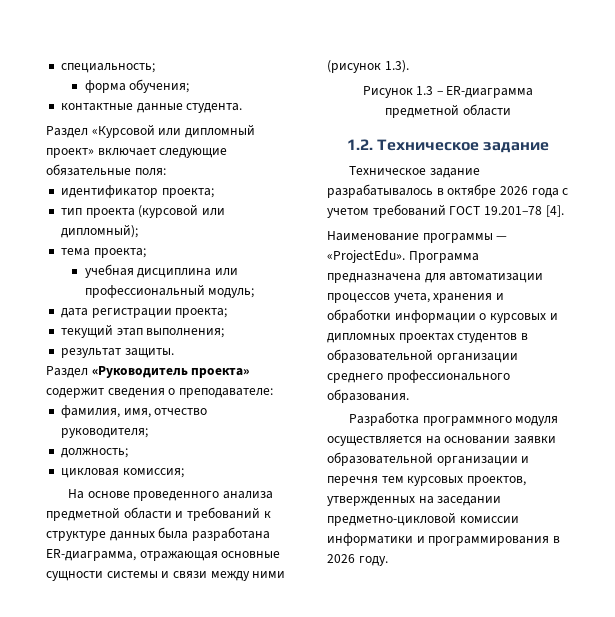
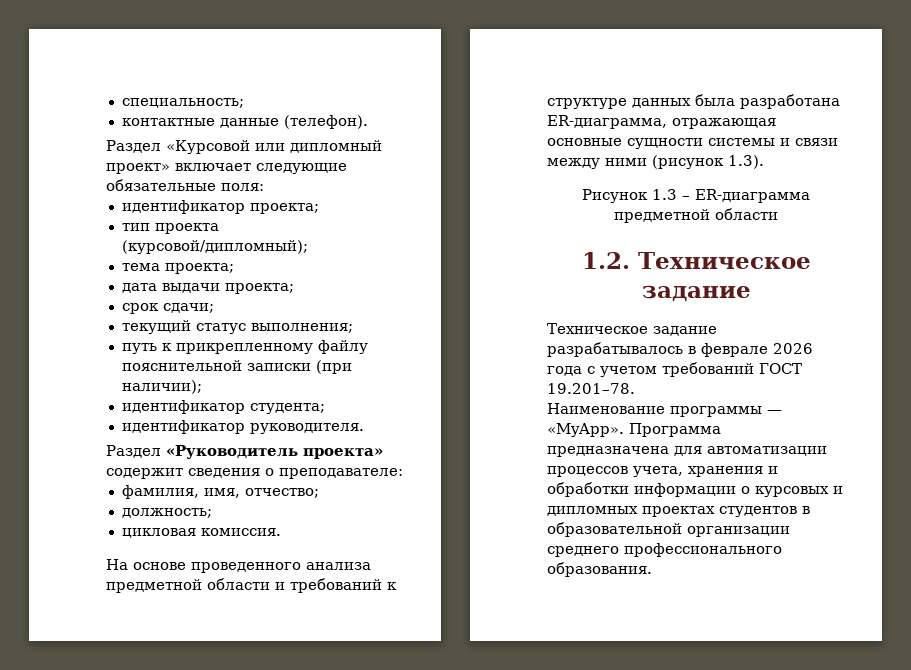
[84,79,190,93] // форма обучения; -> (244, 103) none
[186,103,243,113] студента. -> [283,115,368,129] (телефон).
[138,204,225,218] [60,224,138,238] (курсовой или дипломный); -> [121,240,308,254] (курсовой/дипломный);
[84,264,238,278] [84,284,255,298] // учебная дисциплина или профессиональный модуль; -> (234, 268) none
[91,308,228,318] регистрации проекта; -> [161,283,294,294] [121,303,214,314] выдачи проекта; // срок сдачи;
[116,328,143,336] этап -> [195,323,246,334] статус
[60,348,174,358] результат защиты. -> [121,340,368,354] [121,360,352,374] [121,380,202,394] [121,400,325,414] [121,420,364,434] путь к прикрепленному файлу пояснительной записки (при наличии); // идентификатор студента; // идентификатор руководителя.
[154,408,208,415] [60,428,148,438] отчество руководителя; -> [244,488,319,498] отчество;
[122,468,184,478] комиссия; -> [200,528,281,536] комиссия.
[447,184,497,198] октябре -> [701,343,768,357] феврале
[483,205,564,217] 19.201–78 [4]. -> [547,383,635,394] 19.201–78.
[327,250,405,263] «ProjectEdu». -> [547,423,624,437] «MyApp».
[349,412,559,426] [327,436,556,446] [327,452,530,466] [327,476,526,486] [327,496,502,506] [327,512,519,526] [327,533,560,546] [327,554,388,566] // Разработка программного модуля осуществляется на основании заявки образовательной организации и перечня тем курсовых проектов, утвержденных на заседании предметно-цикловой комиссии информатики и программирования в 2026 году. -> (652, 569) none

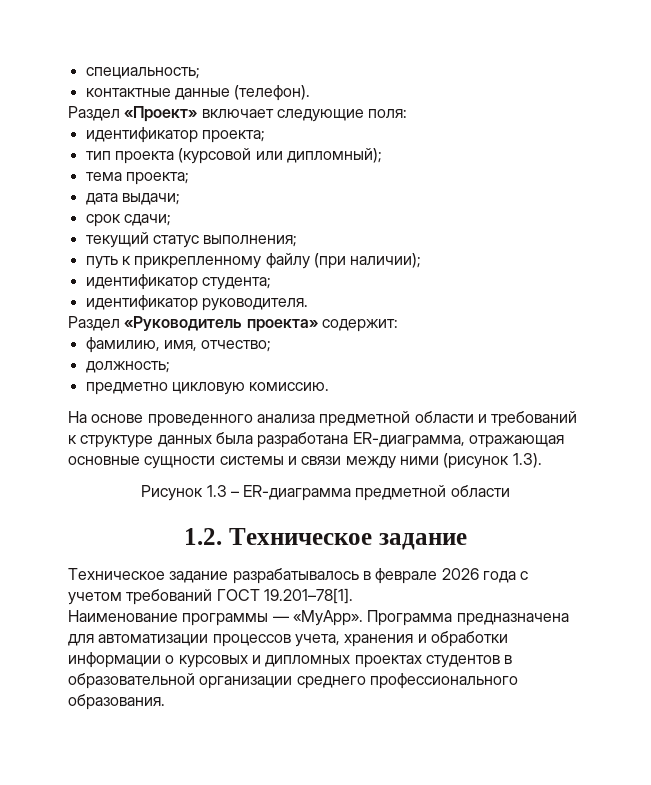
[166,140,382,154] [106,163,170,174] «Курсовой или дипломный проект» -> [124,106,198,122] «Проект»
[106,179,216,191] обязательные -> (364, 115) none
[121,240,308,254] (курсовой/дипломный); -> [178,148,382,164] (курсовой или дипломный);
[161,283,294,294] выдачи проекта; -> [121,193,180,205] выдачи;
[121,360,311,371] пояснительной записки -> (310, 261) none
[106,468,403,479] [121,485,199,499] содержит сведения о преподавателе: // фамилия, -> [321,319,398,332] [85,337,160,353] содержит: // фамилию,
[121,528,281,538] цикловая комиссия. -> [85,382,330,395] предметно цикловую комиссию.
[547,383,635,394] 19.201–78. -> [263,588,353,604] 19.201–78[1].

